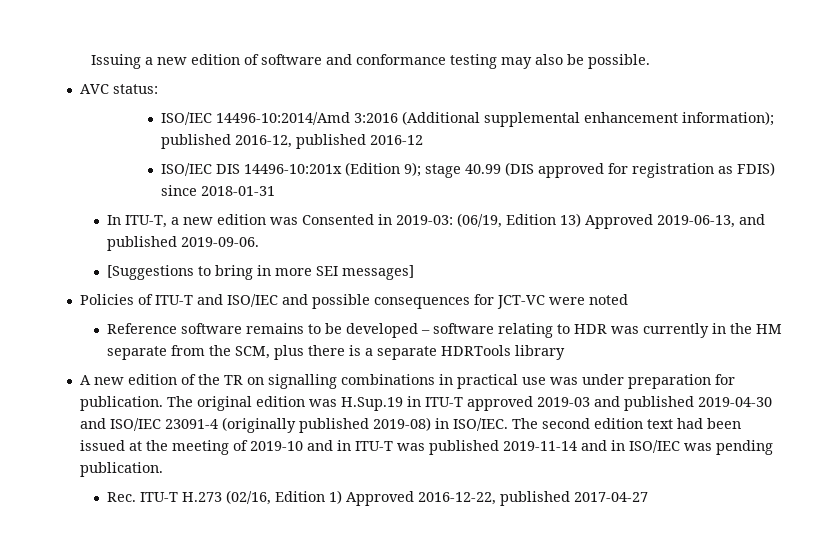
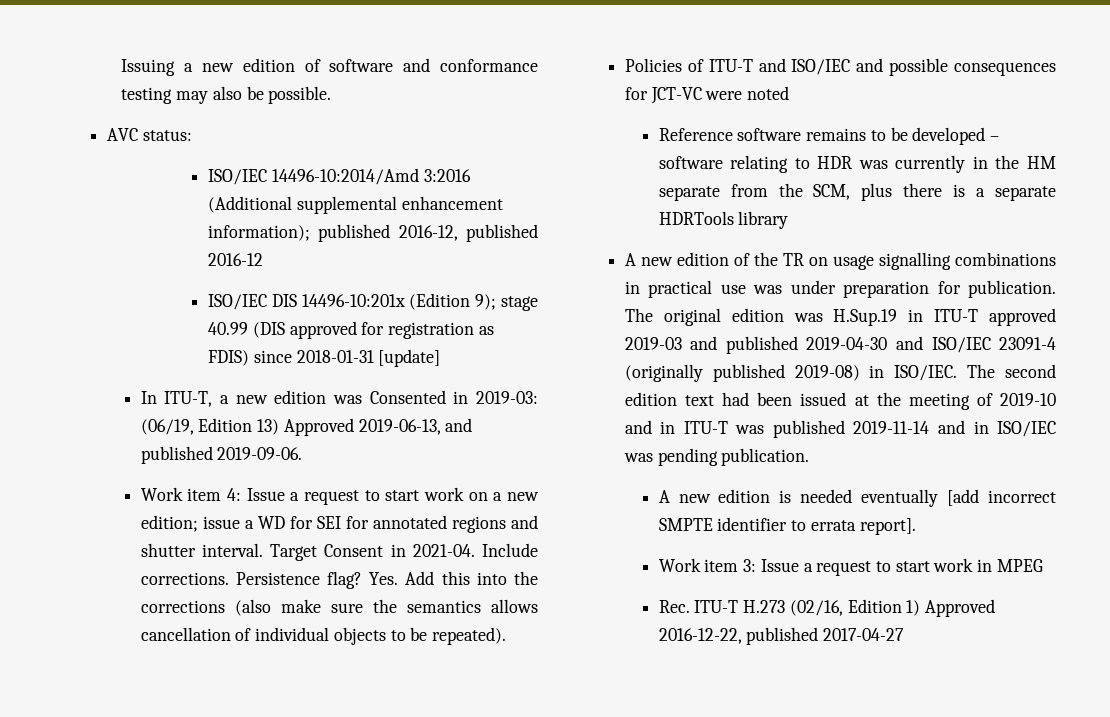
(275, 191) none -> [378,349,441,367] [update]
[106,265,414,280] [Suggestions to bring in more SEI messages] -> [140,487,539,505] [140,515,538,533] [140,543,538,561] [140,571,538,589] [140,599,538,616] [140,627,507,645] Work item 4: Issue a request to start work on a new edition; issue a WD for SEI for annotated regions and shutter interval. Target Consent in 2021-04. Include corrections. Persistence flag? Yes. Add this into the corrections (also make sure the semantics allows cancellation of individual objects to be repeated).
(264, 381) none -> [832,255,874,270] usage
(163, 469) none -> [658,489,1056,507] [658,517,916,535] [658,558,1043,576] // A new edition is needed eventually [add incorrect SMPTE identifier to errata report]. // Work item 3: Issue a request to start work in MPEG

